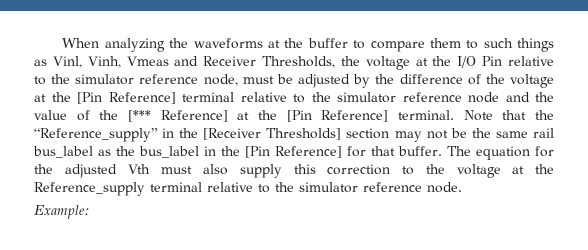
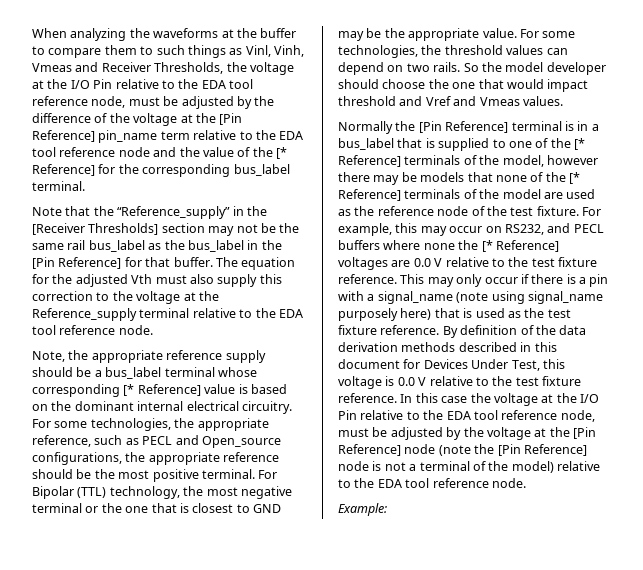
[75,74,135,85] simulator -> [201,79,253,89] EDA tool
[182,92,396,103] terminal relative to the simulator -> [98,130,304,143] [32,147,56,157] pin_name term relative to the EDA tool
[128,110,454,122] [*** Reference] at the [Pin Reference] terminal. -> [276,147,287,159] [32,164,290,177] [32,181,85,191] [* Reference] for the corresponding bus_label terminal. //
[299,182,358,193] simulator -> [278,309,303,318] [32,325,153,335] [32,350,266,363] [32,367,257,379] [32,384,287,397] [32,401,292,414] [32,418,269,431] [32,435,281,448] [32,452,280,465] [32,469,278,482] [32,486,292,499] [32,503,281,513] [338,28,576,41] [338,45,568,58] [338,62,606,75] [338,79,589,92] [338,96,563,106] [338,121,599,134] [338,138,585,151] [338,155,598,167] [338,172,580,185] [338,189,596,201] [338,206,601,216] [338,223,604,236] [338,240,559,252] [338,257,597,270] [338,274,609,287] [338,291,603,304] [338,308,571,321] [338,325,587,338] [338,342,557,352] [338,359,565,371] [338,376,581,389] [338,393,599,406] [338,410,595,422] [338,427,596,440] [338,444,587,456] [338,461,600,473] [338,478,430,488] EDA tool reference node. // Note, the appropriate reference supply should be a bus_label terminal whose corresponding [* Reference] value is based on the dominant internal electrical circuitry. For some technologies, the appropriate reference, such as PECL and Open_source configurations, the appropriate reference should be the most positive terminal. For Bipolar (TTL) technology, the most negative terminal or the one that is closest to GND may be the appropriate value. For some technologies, the threshold values can depend on two rails. So the model developer should choose the one that would impact threshold and Vref and Vmeas values. // Normally the [Pin Reference] terminal is in a bus_label that is supplied to one of the [* Reference] terminals of the model, however there may be models that none of the [* Reference] terminals of the model are used as the reference node of the test fixture. For example, this may occur on RS232, and PECL buffers where none the [* Reference] voltages are 0.0 V relative to the test fixture reference. This may only occur if there is a pin with a signal_name (note using signal_name purposely here) that is used as the test fixture reference. By definition of the data derivation methods described in this document for Devices Under Test, this voltage is 0.0 V relative to the test fixture reference. In this case the voltage at the I/O Pin relative to the EDA tool reference node, must be adjusted by the voltage at the [Pin Reference] node (note the [Pin Reference] node is not a terminal of the model) relative to the EDA tool

